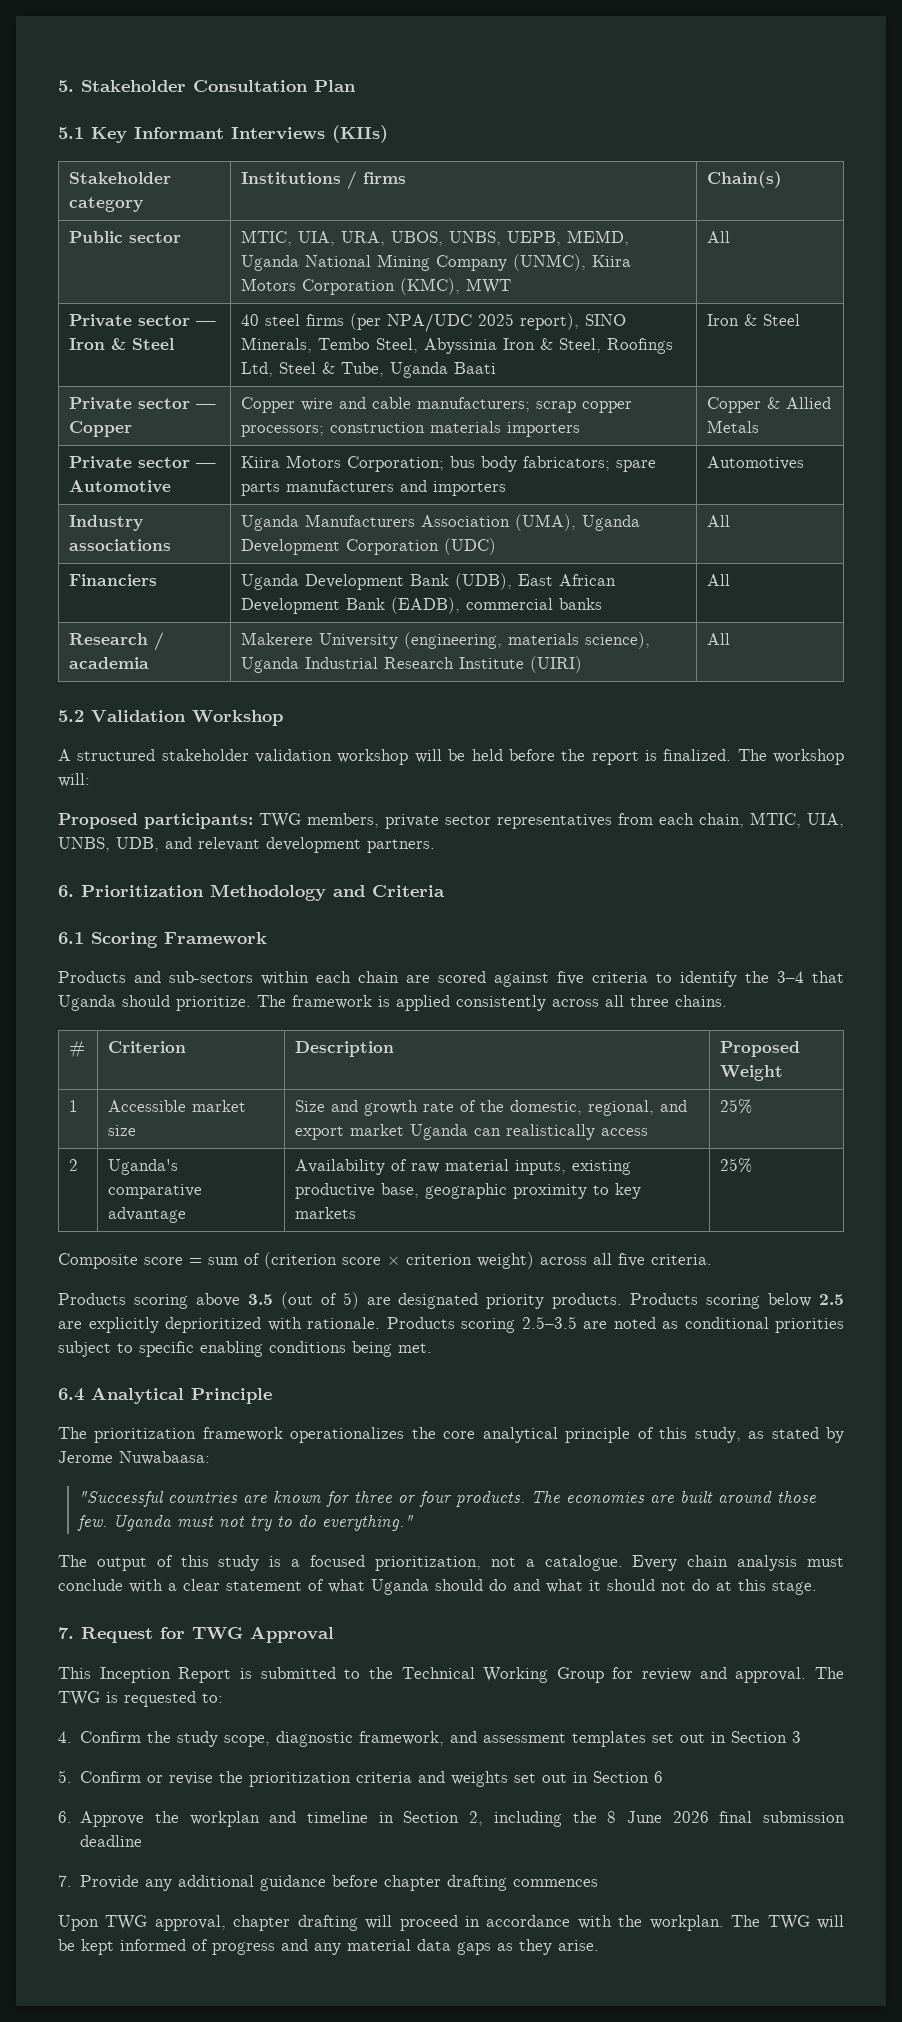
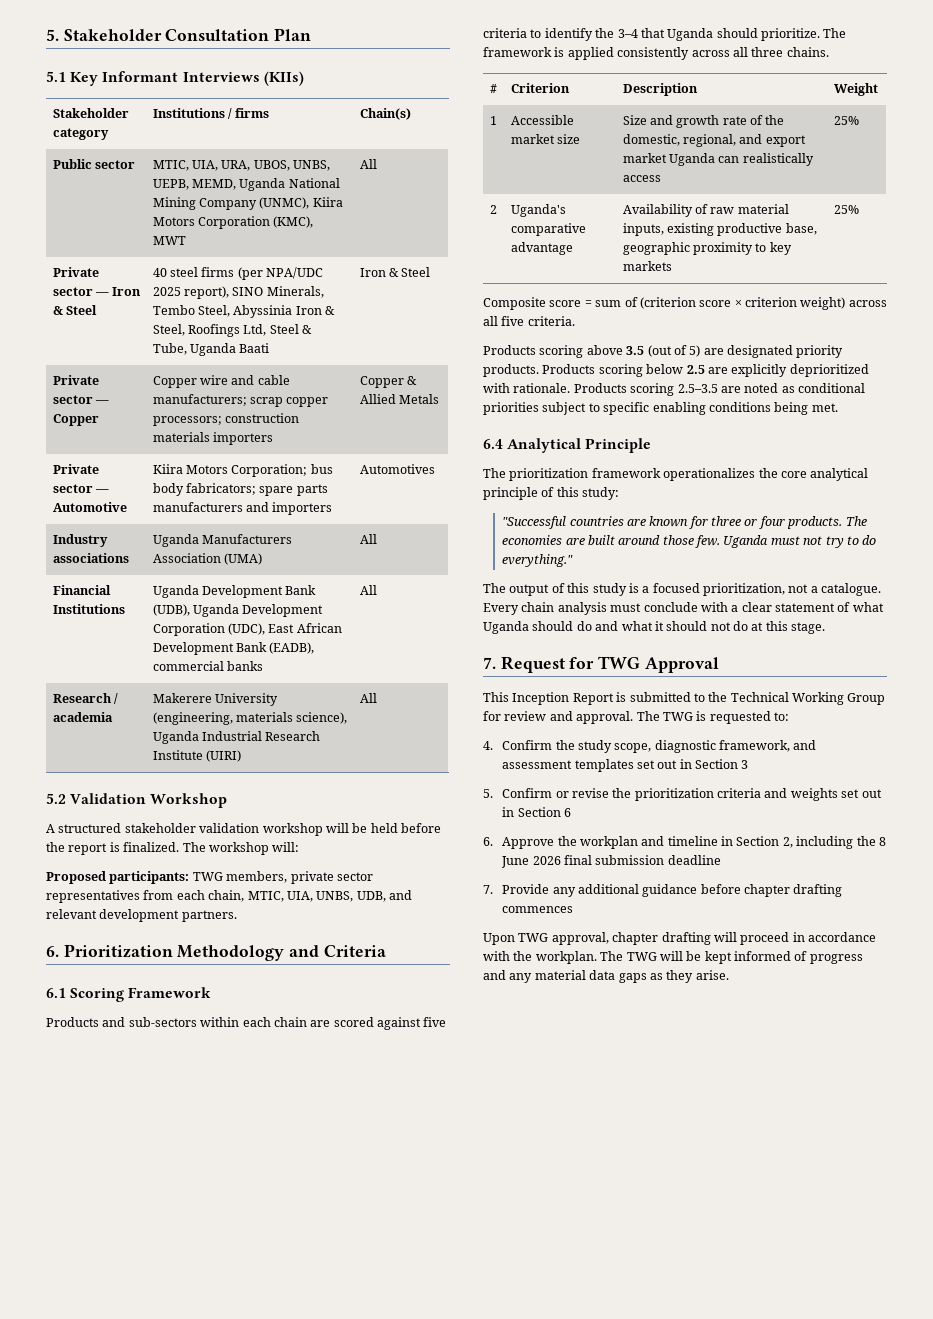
[515,514,641,531] [241,538,497,555] [707,515,731,527] [69,574,158,586] (UMA), Uganda Development Corporation (UDC) | All // Financiers -> [223,553,262,565] [359,534,377,544] [52,585,111,595] [52,604,125,614] (UMA) | All // Financial Institutions
(513, 581) none -> [192,604,324,617] [152,623,265,636] Uganda Development Corporation (UDC),
[720,1041,801,1057] Proposed -> (698, 89) none
[694,1427,844,1443] [58,1451,210,1465] study, as stated by Jerome Nuwabaasa: -> [582,487,620,500] study:

